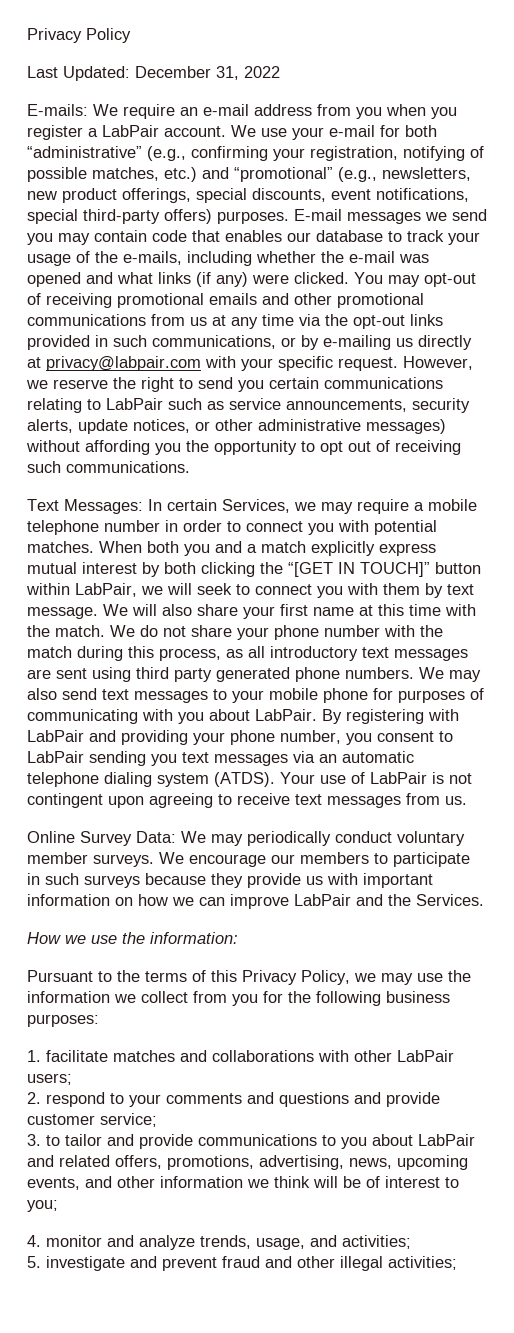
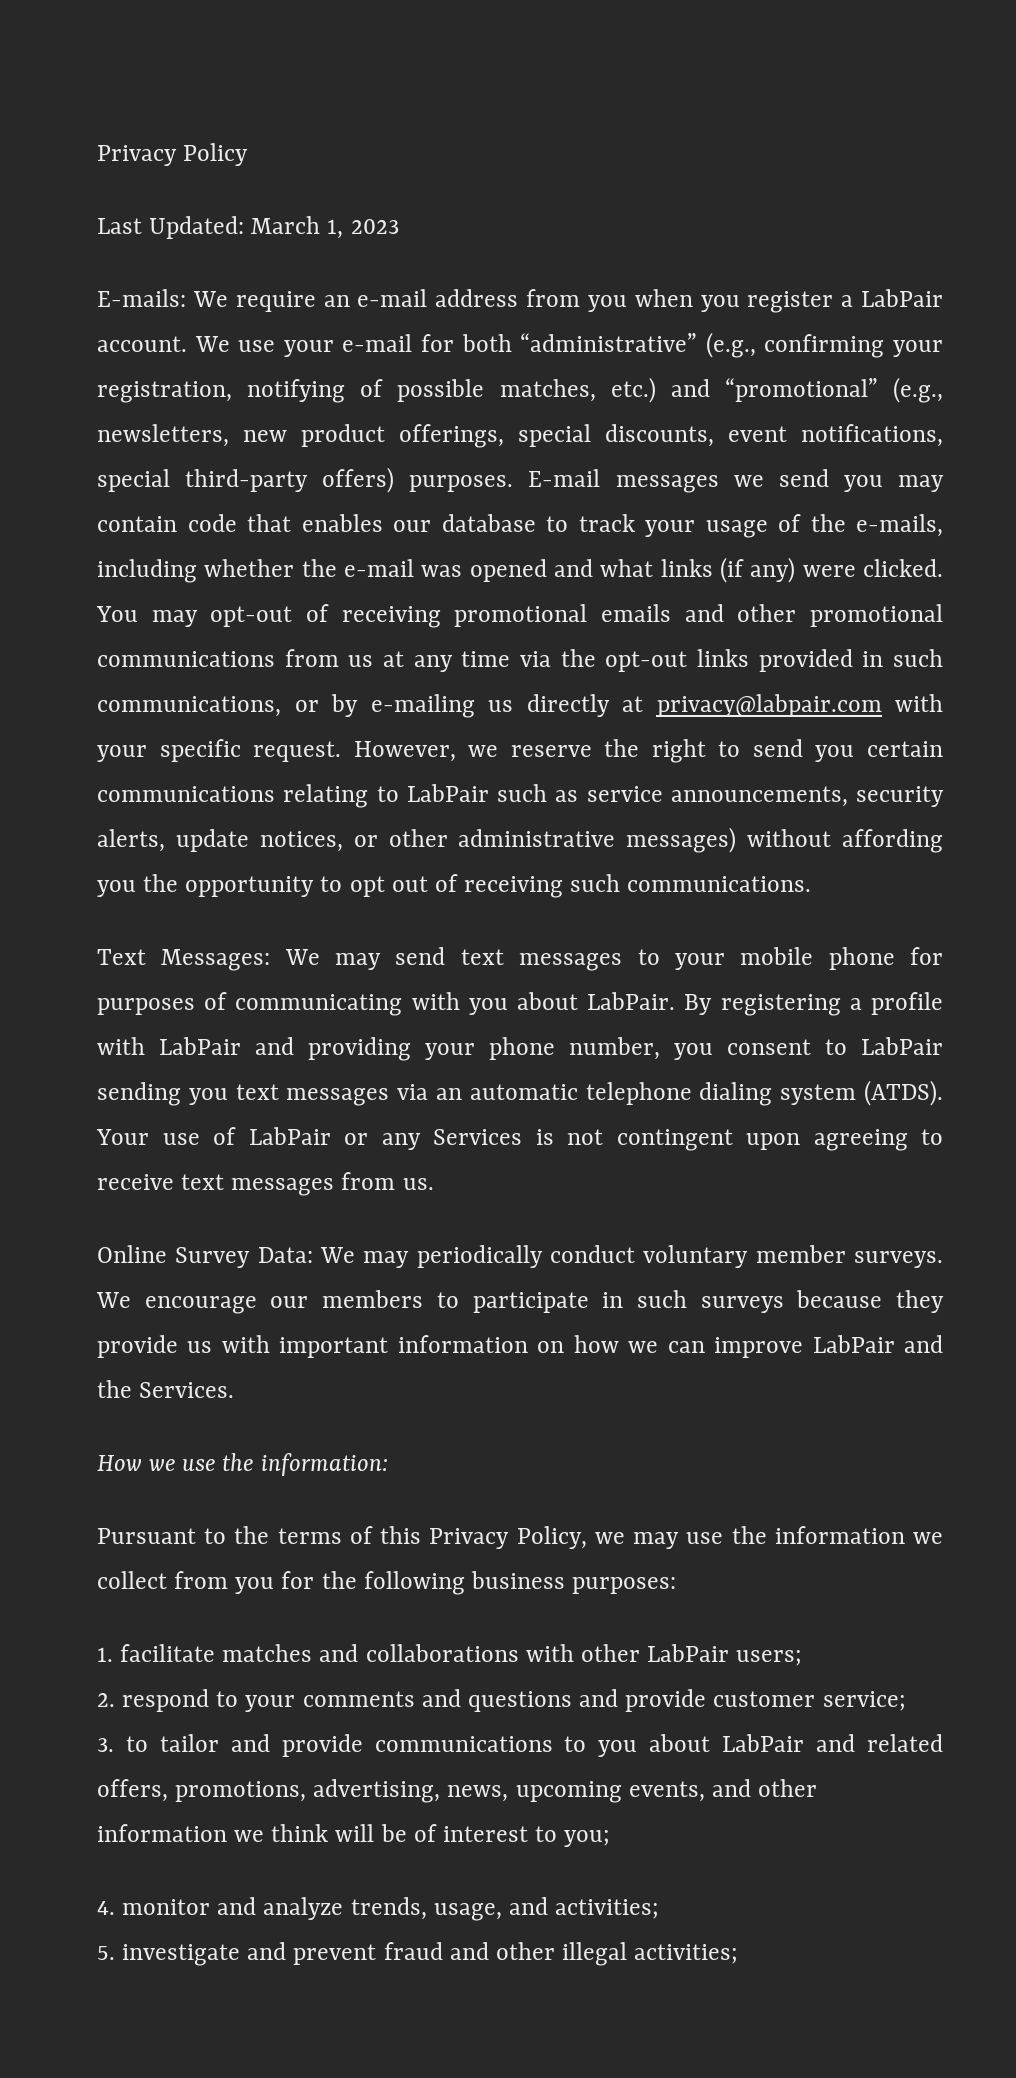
[135,66,280,80] December 31, 2022 -> [251,216,399,239] March 1, 2023
[148,499,477,514] [27,520,437,535] [27,541,436,556] [27,562,481,577] [26,583,474,598] [27,604,476,619] [27,625,443,640] [27,646,468,661] [27,667,481,682] [27,688,57,700] In certain Services, we may require a mobile telephone number in order to connect you with potential matches. When both you and a match explicitly express mutual interest by both clicking the “[GET IN TOUCH]” button within LabPair, we will seek to connect you with them by text message. We will also share your first name at this time with the match. We do not share your phone number with the match during this process, as all introductory text messages are sent using third party generated phone numbers. We may also -> [284,949,382,970] We may
(424, 716) none -> [849,992,944,1015] a profile
(427, 778) none -> [344,1129,522,1150] or any Services

